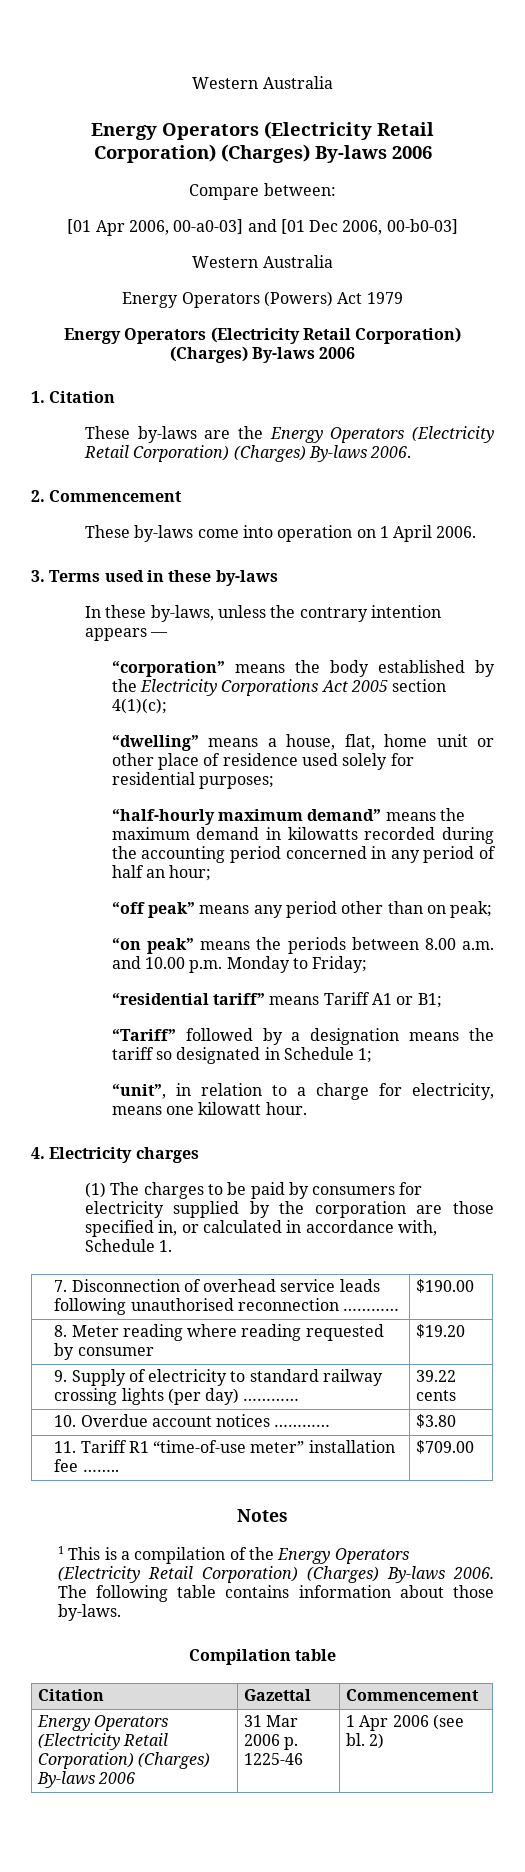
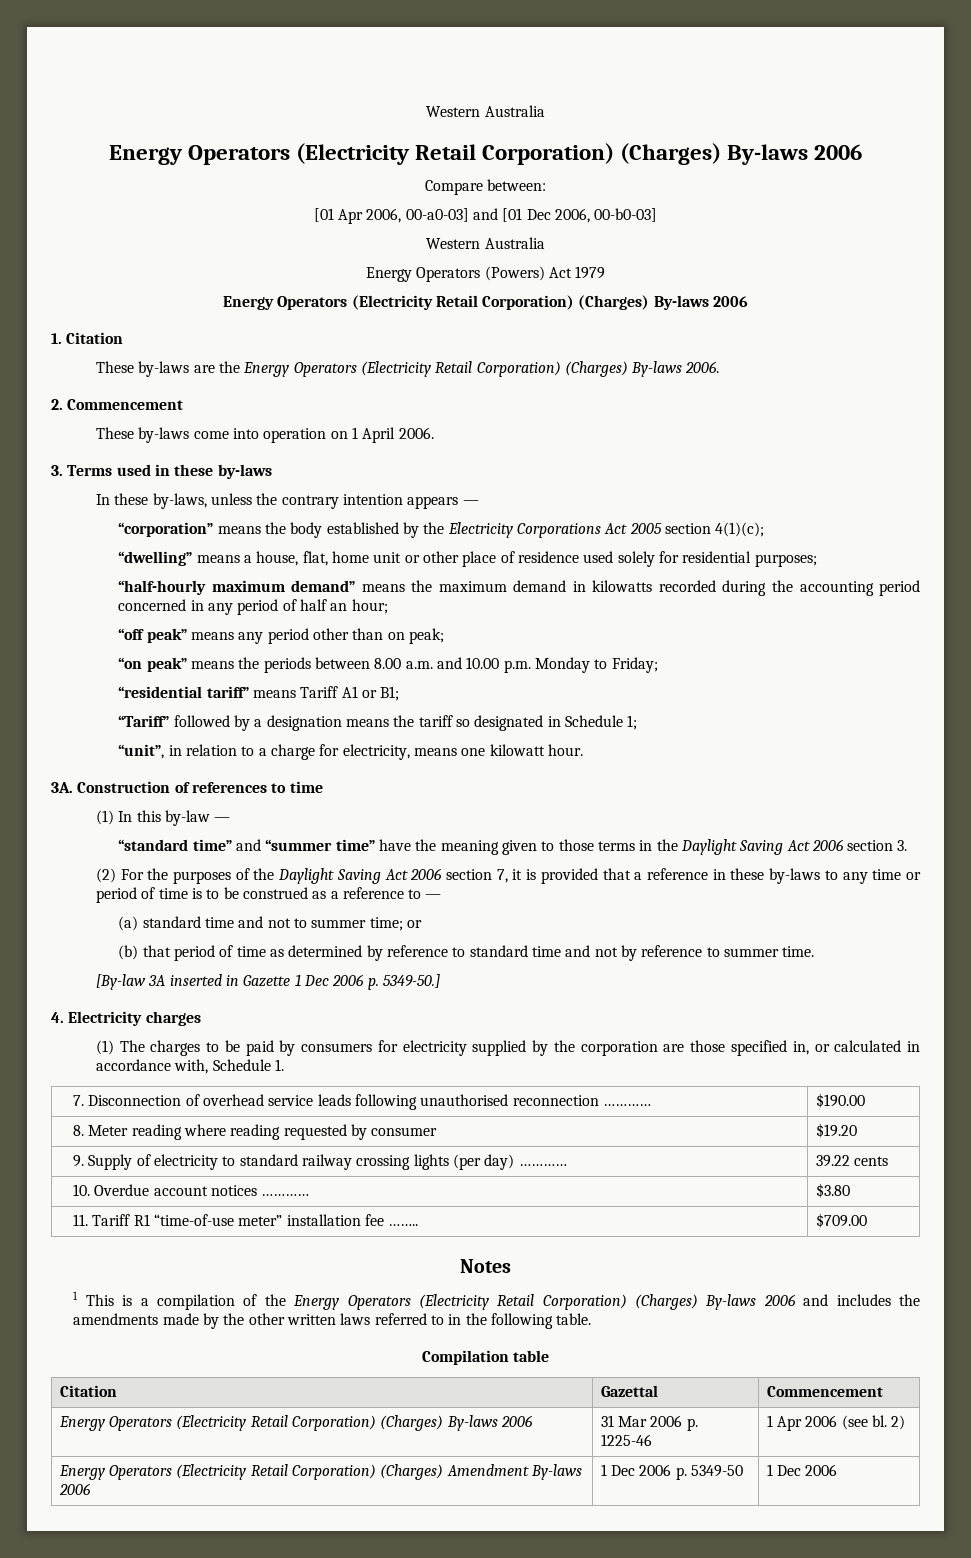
(307, 1108) none -> [51,781,323,793] [95,810,231,826] [118,839,908,855] [95,868,922,884] [95,887,442,903] [118,916,422,931] [118,945,815,961] [95,974,440,990] // 3A. Construction of references to time // (1) In this by-law — // “standard time” and “summer time” have the meaning given to those terms in the Daylight Saving Act 2006 section 3. // (2) For the purposes of the Daylight Saving Act 2006 section 7, it is provided that a reference in these by-laws to any time or period of time is to be construed as a reference to — // (a) standard time and not to summer time; or // (b) that period of time as determined by reference to standard time and not by reference to summer time. // [By-law 3A inserted in Gazette 1 Dec 2006 p. 5349-50.]
[453,1567,495,1579] [57,1585,494,1602] [57,1604,121,1621] 2006. The following table contains information about those by-laws. -> [763,1294,921,1306] [73,1313,592,1329] 2006 and includes the amendments made by the other written laws referred to in the following table.
(385, 1741) none -> [58,1464,582,1480] [58,1483,91,1495] [600,1464,743,1480] [766,1464,838,1476] // Energy Operators (Electricity Retail Corporation) (Charges) Amendment By-laws 2006 | 1 Dec 2006 p. 5349-50 | 1 Dec 2006

